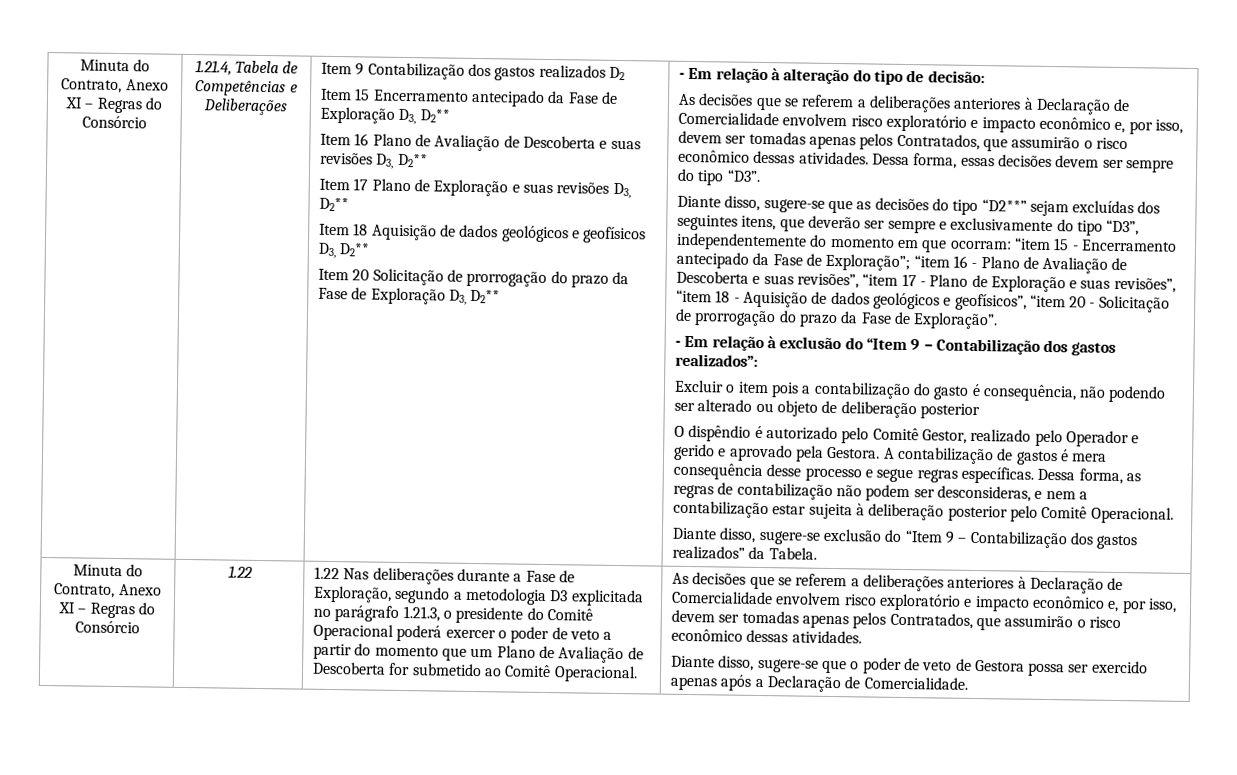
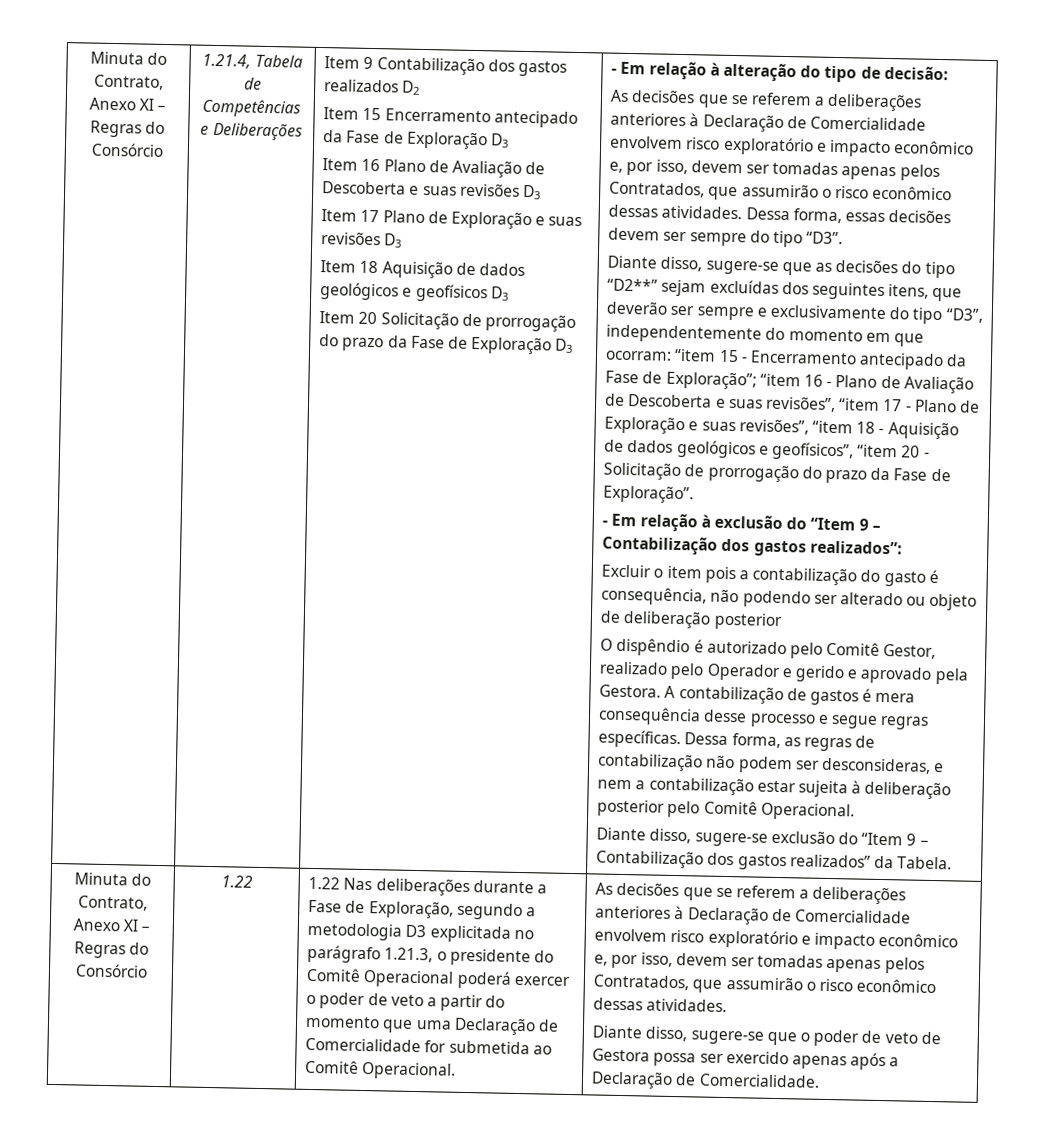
[398,108,450,125] D3, D2** -> [490,133,509,148] D3
[376,153,428,169] D3, D2** -> [522,184,541,200] D3
[612,182,631,199] [318,197,349,212] D3, D2** -> [384,233,403,248] D3
[317,242,370,259] D3, D2** -> [490,286,509,301] D3
[448,289,501,305] D3, D2** -> [555,338,574,353] D3
[470,645,644,664] [311,661,482,677] um Plano de Avaliação de Descoberta for submetido -> [415,1017,559,1036] [305,1037,530,1055] uma Declaração de Comercialidade for submetida

